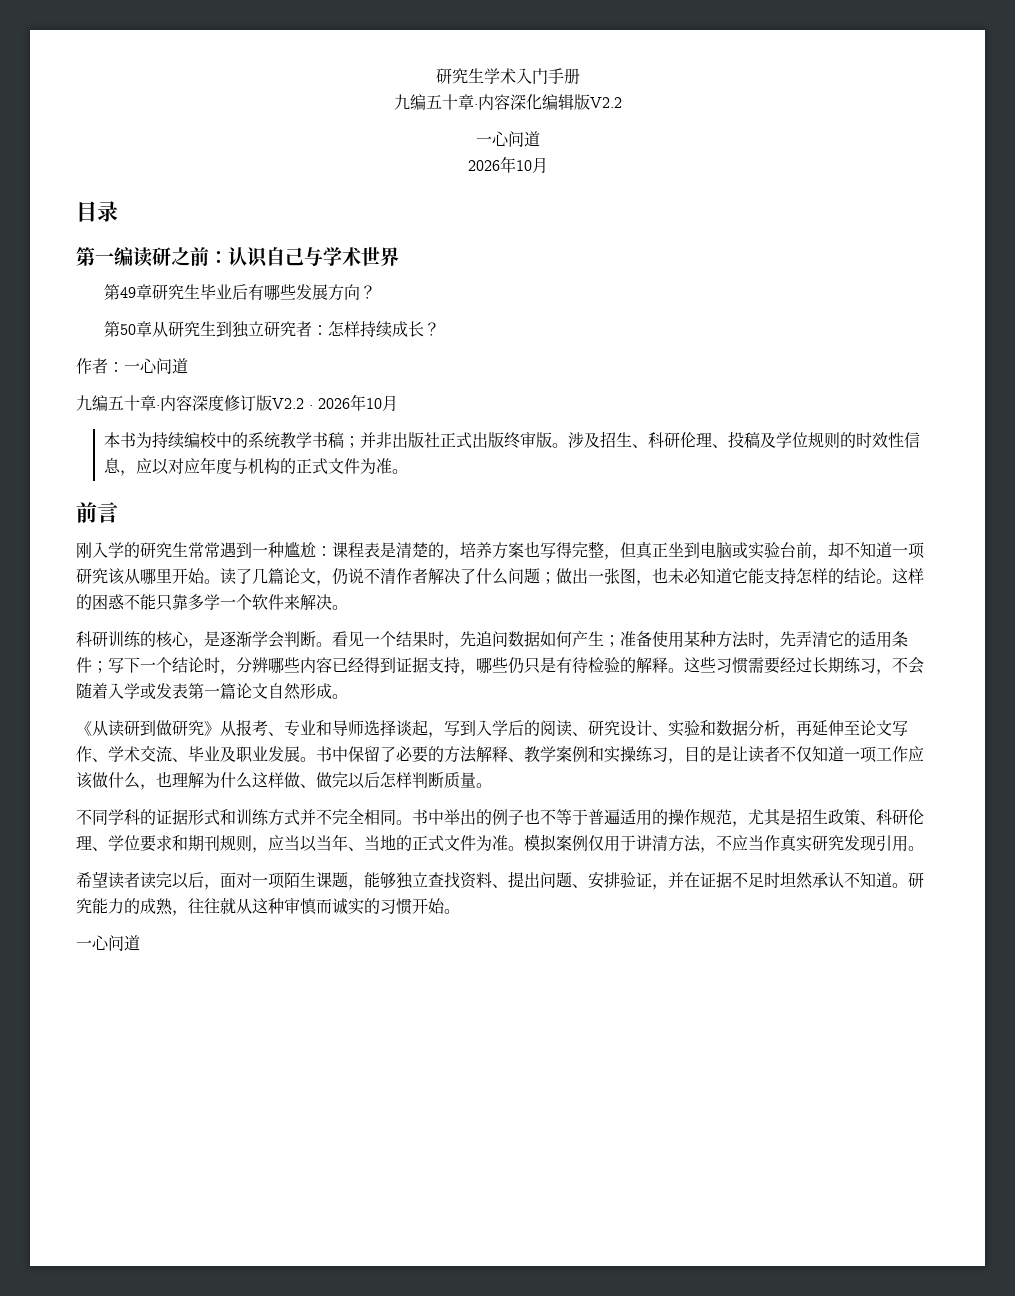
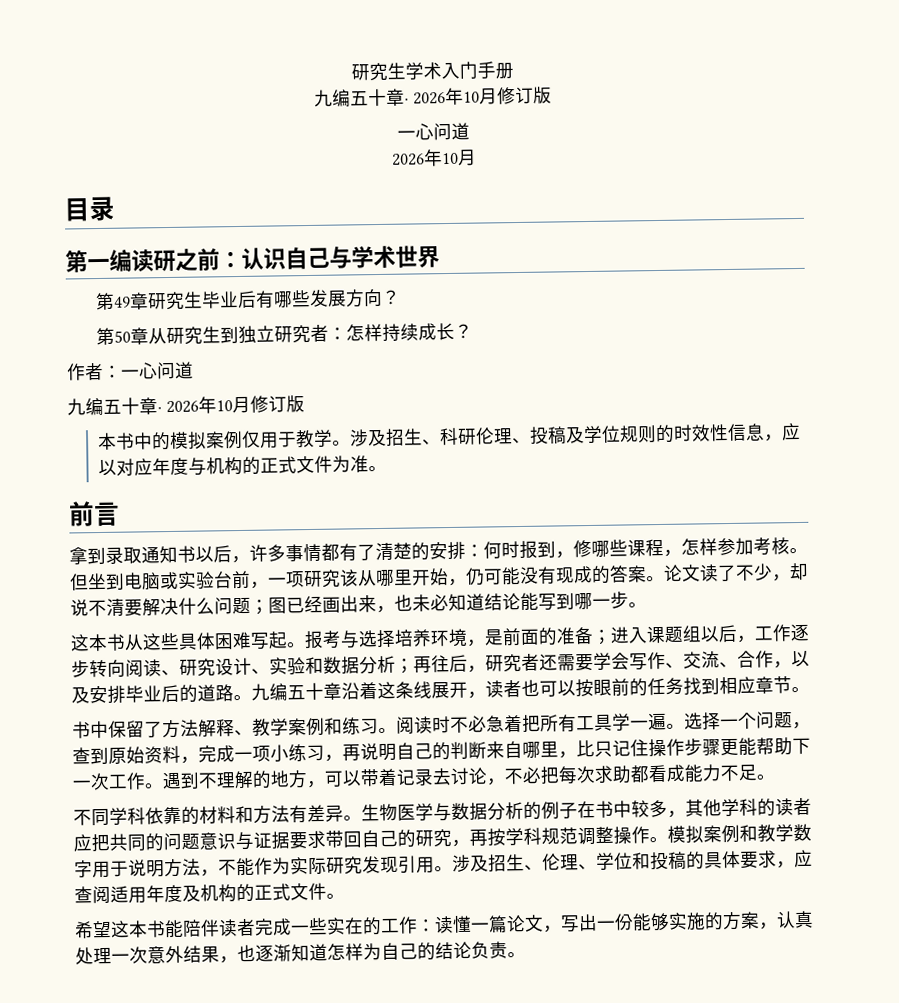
[477,94,622,110] 内容深化编辑版V2.2 -> [412,86,552,106] 2026年10月修订版
[160,394,398,411] [103,431,552,449] 内容深度修订版V2.2 · 2026年10月 // 本书为持续编校中的系统教学书稿；并非出版社正式出版终审版 -> [165,395,305,414] [96,429,333,451] 2026年10月修订版 // 本书中的模拟案例仅用于教学
[76,541,668,560] 刚入学的研究生常常遇到一种尴尬：课程表是清楚的，培养方案也写得完整，但真正 -> [69,537,808,566] [69,573,89,591] 拿到录取通知书以后，许多事情都有了清楚的安排：何时报到，修哪些课程，怎样参加考核。但
[828,542,892,558] 却不知道 -> (269, 585) none
[204,567,924,586] [76,594,348,611] [76,631,908,649] [76,657,924,675] [76,683,348,700] [76,719,540,738] 。读了几篇论文，仍说不清作者解决了什么问题；做出一张图，也未必知道它能支持怎样的结论。这样的困惑不能只靠多学一个软件来解决。 // 科研训练的核心，是逐渐学会判断。看见一个结果时，先追问数据如何产生；准备使用某种方法时，先弄清它的适用条件；写下一个结论时，分辨哪些内容已经得到证据支持，哪些仍只是有待检验的解释。这些习惯需要经过长期练习，不会随着入学或发表第一篇论文自然形成。 // 《从读研到做研究》从报考、专业和导师选择谈起，写到入学后的 -> [448,562,809,587] [70,591,647,617] [70,623,810,652] [71,659,126,678] ，仍可能没有现成的答案。论文读了不少，却说不清要解决什么问题；图已经画出来，也未必知道结论能写到哪一步。 // 这本书从这些具体困难写起。报考与选择培养环境，是前面的准备；进入课题组以后，工作逐步转向
[780,720,908,738] [76,745,316,763] ，再延伸至论文写作、学术交流、毕业及职业发展。 -> [395,650,810,674] [71,676,810,704] ；再往后，研究者还需要学会写作、交流、合作，以及安排毕业后的道路。九编五十章沿着这条线展开，读者也可以按眼前的任务找到相应章节。 //
[396,746,444,763] 必要的 -> (163, 729) none
[604,746,924,764] [76,771,492,790] [76,808,924,827] [76,834,924,853] [76,871,924,890] [76,897,460,916] [76,935,140,951] 实操练习，目的是让读者不仅知道一项工作应该做什么，也理解为什么这样做、做完以后怎样判断质量。 // 不同学科的证据形式和训练方式并不完全相同。书中举出的例子也不等于普遍适用的操作规范，尤其是招生政策、科研伦理、学位要求和期刊规则，应当以当年、当地的正式文件为准。模拟案例仅用于讲清方法，不应当作真实研究发现引用。 // 希望读者读完以后，面对一项陌生课题，能够独立查找资料、提出问题、安排验证，并在证据不足时坦然承认不知道。研究能力的成熟，往往就从这种审慎而诚实的习惯开始。 // 一心问道 -> [342,711,811,735] [72,737,811,765] [72,764,776,791] [73,797,812,827] [73,823,812,853] [74,849,813,879] [74,882,345,904] [74,910,814,939] [75,941,526,965] 练习。阅读时不必急着把所有工具学一遍。选择一个问题，查到原始资料，完成一项小练习，再说明自己的判断来自哪里，比只记住操作步骤更能帮助下一次工作。遇到不理解的地方，可以带着记录去讨论，不必把每次求助都看成能力不足。 // 不同学科依靠的材料和方法有差异。生物医学与数据分析的例子在书中较多，其他学科的读者应把共同的问题意识与证据要求带回自己的研究，再按学科规范调整操作。模拟案例和教学数字用于说明方法，不能作为实际研究发现引用。涉及招生、伦理、学位和投稿的具体要求，应查阅适用年度及机构的正式文件。 // 希望这本书能陪伴读者完成一些实在的工作：读懂一篇论文，写出一份能够实施的方案，认真处理一次意外结果，也逐渐知道怎样为自己的结论负责。

